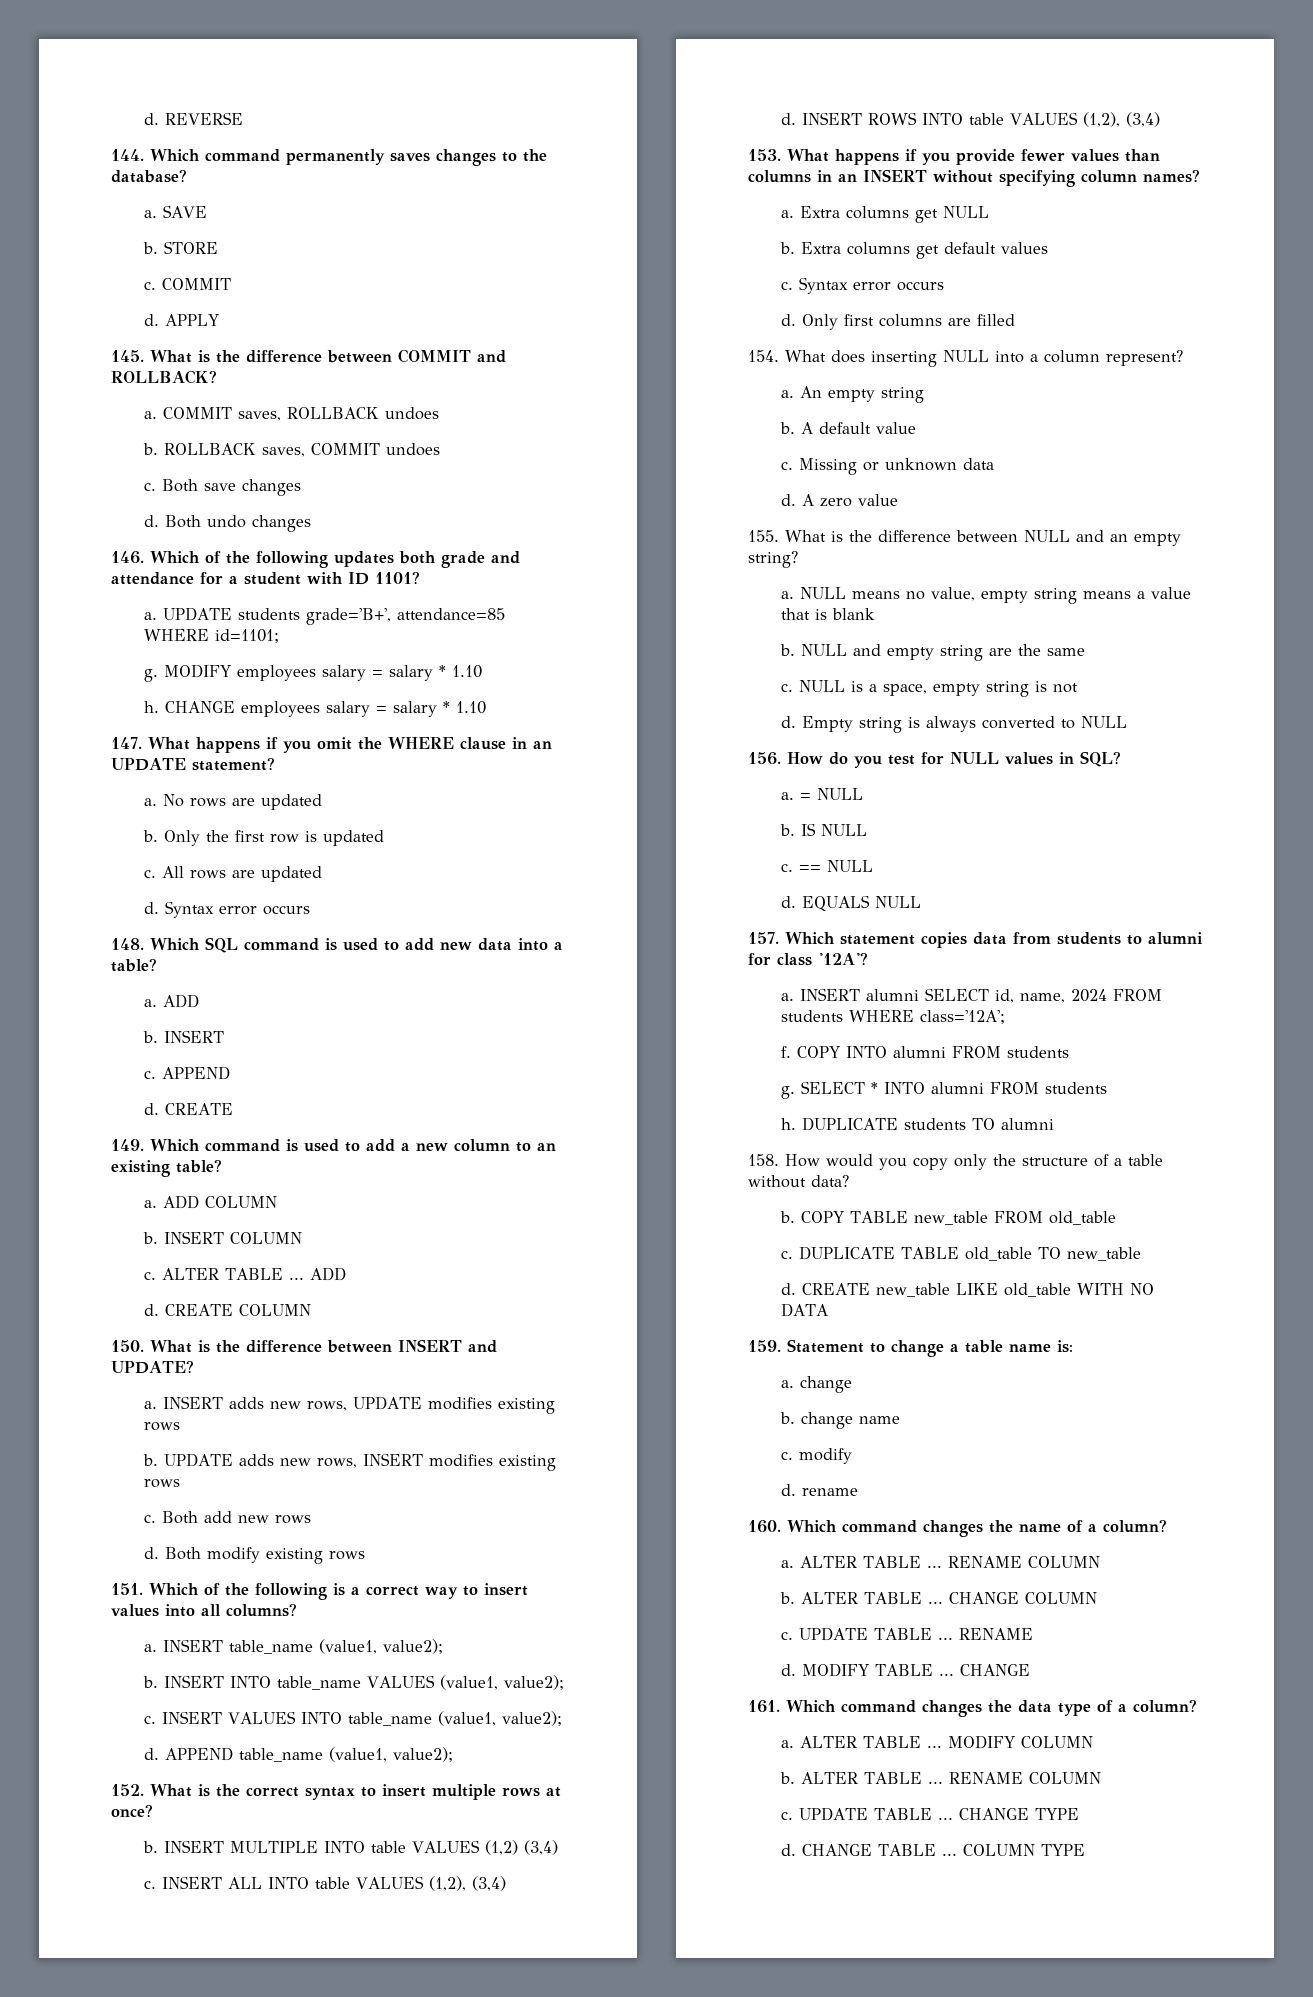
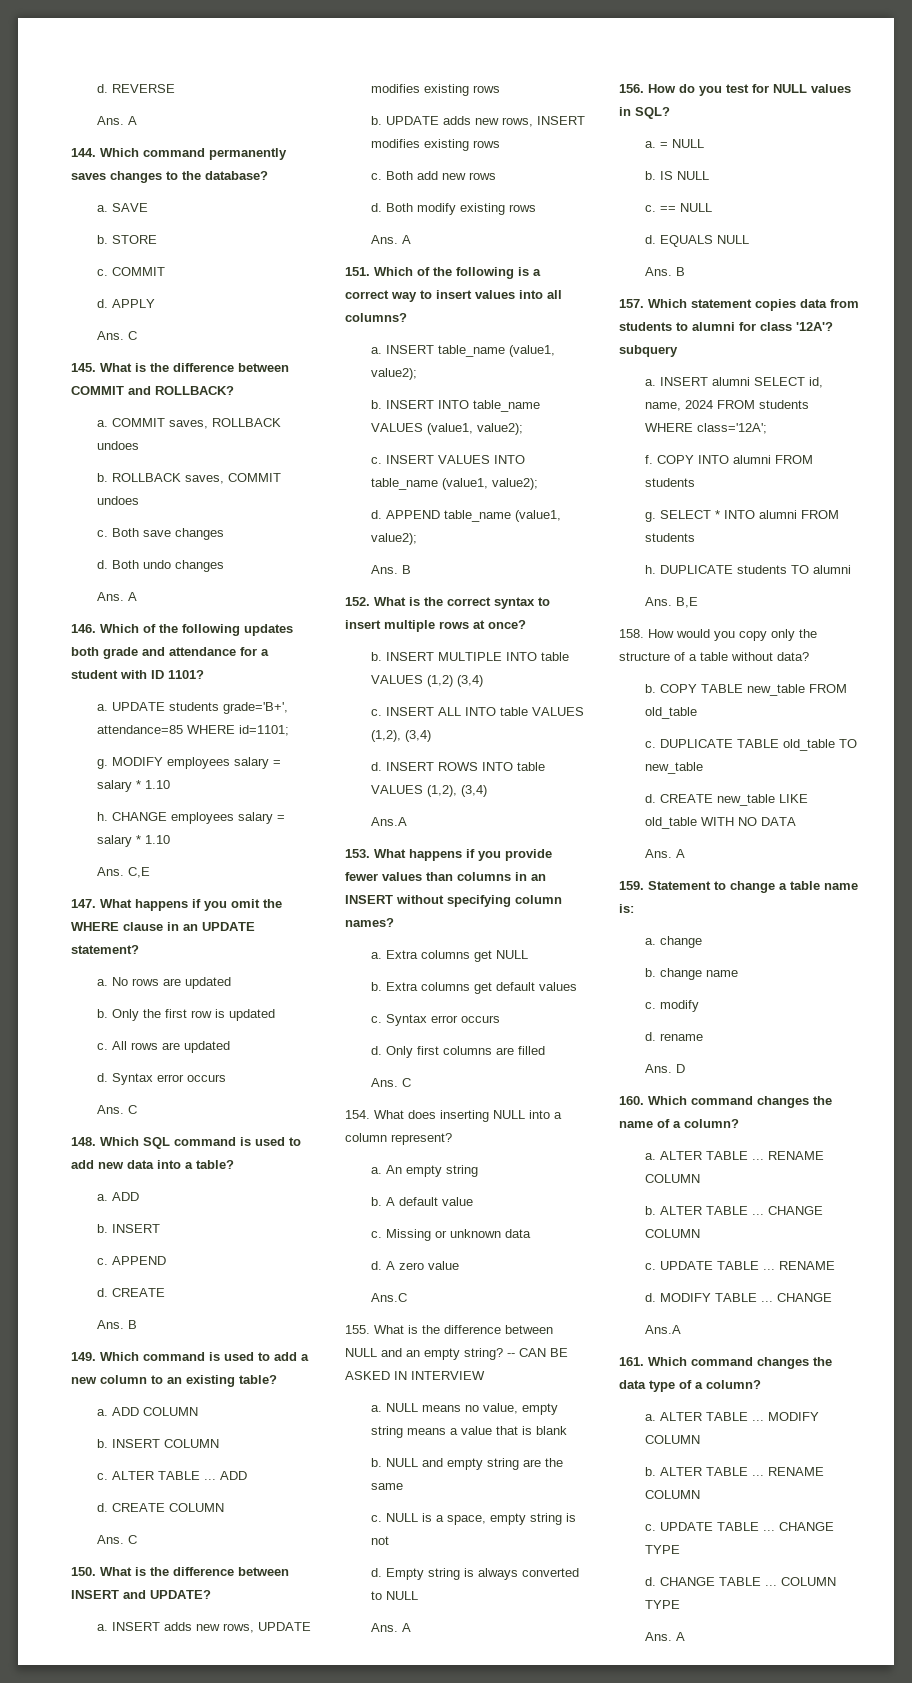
(243, 118) none -> [96,116,137,125] // Ans. A
(219, 320) none -> [96,331,137,340] // Ans. C
(311, 523) none -> [96,592,137,601] // Ans. A
(486, 707) none -> [96,867,150,878] // Ans. C,E
(310, 910) none -> [96,1105,137,1114] // Ans. C
(233, 1109) none -> [96,1320,137,1329] // Ans. B
(311, 1310) none -> [96,1535,137,1544] // Ans. C
(365, 1555) none -> [370,235,411,244] // Ans. A
(453, 1754) none -> [370,565,411,574] // Ans. B
(1160, 119) none -> [370,817,407,826] // Ans.A
(1015, 320) none -> [370,1078,411,1087] // Ans. C
(898, 500) none -> [370,1293,407,1302] // Ans.C
(798, 559) none -> [507,1348,568,1357] [345,1371,485,1380] -- CAN BE ASKED IN INTERVIEW
(1127, 722) none -> [370,1623,411,1632] // Ans. A
(921, 902) none -> [644,267,685,276] // Ans. B
(868, 959) none -> [619,345,678,357] subquery
(1054, 1124) none -> [644,597,698,608] // Ans. B,E
(828, 1310) none -> [644,849,685,858] // Ans. A
(858, 1492) none -> [644,1064,685,1073] // Ans. D
(1030, 1670) none -> [644,1325,681,1334] // Ans.A
(1085, 1850) none -> [644,1632,685,1641] // Ans. A

